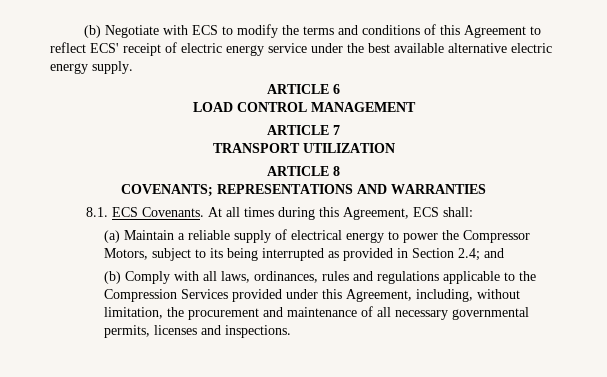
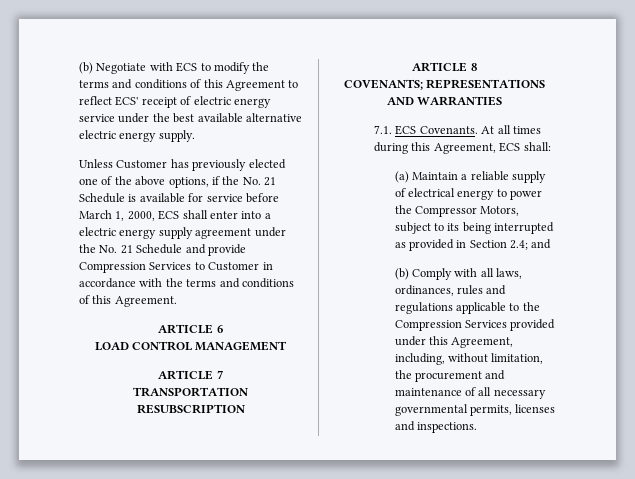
(133, 67) none -> [79,159,286,171] [79,176,276,188] [79,193,279,203] [79,210,271,221] [79,227,286,239] [79,244,246,256] [79,262,273,273] [79,278,294,288] [79,295,177,307] // Unless Customer has previously elected one of the above options, if the No. 21 Schedule is available for service before March 1, 2000, ECS shall enter into a electric energy supply agreement under the No. 21 Schedule and provide Compression Services to Customer in accordance with the terms and conditions of this Agreement.
[212,143,395,153] TRANSPORT UTILIZATION -> [133,387,248,397] [136,404,245,414] TRANSPORTATION RESUBSCRIPTION
[85,207,108,217] 8.1. -> [374,125,393,134] 7.1.

